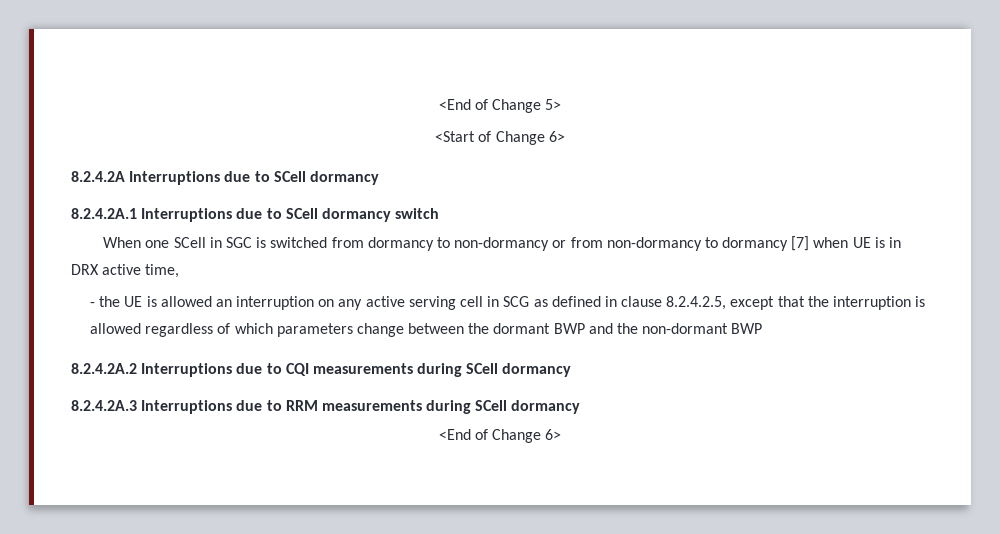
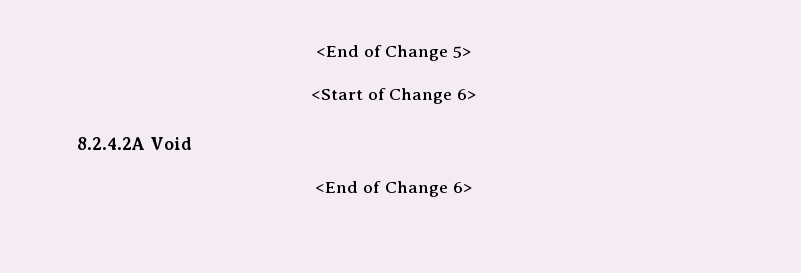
[129,171,379,185] [71,208,440,222] [103,236,901,251] [71,264,180,278] [89,296,926,310] [89,323,763,337] [71,363,572,377] [71,400,581,414] Interruptions due to SCell dormancy // 8.2.4.2A.1 Interruptions due to SCell dormancy switch // When one SCell in SGC is switched from dormancy to non-dormancy or from non-dormancy to dormancy [7] when UE is in DRX active time, // - the UE is allowed an interruption on any active serving cell in SCG as defined in clause 8.2.4.2.5, except that the interruption is allowed regardless of which parameters change between the dormant BWP and the non-dormant BWP // 8.2.4.2A.2 Interruptions due to CQI measurements during SCell dormancy // 8.2.4.2A.3 Interruptions due to RRM measurements during SCell dormancy -> [149,137,192,150] Void

